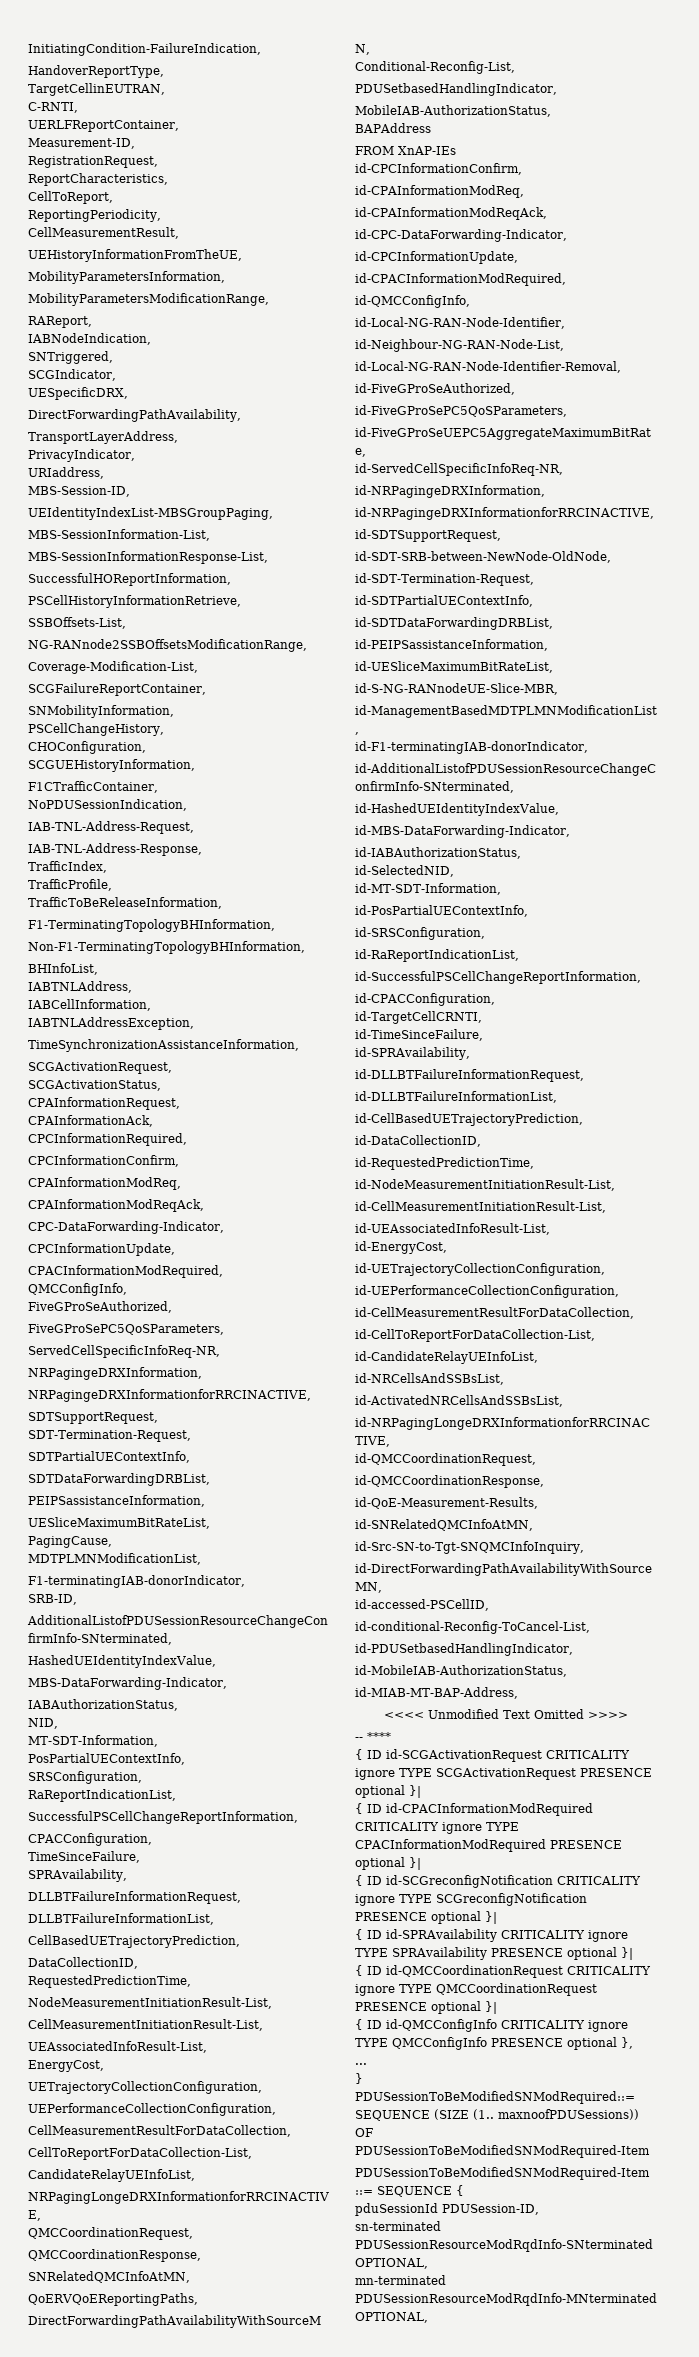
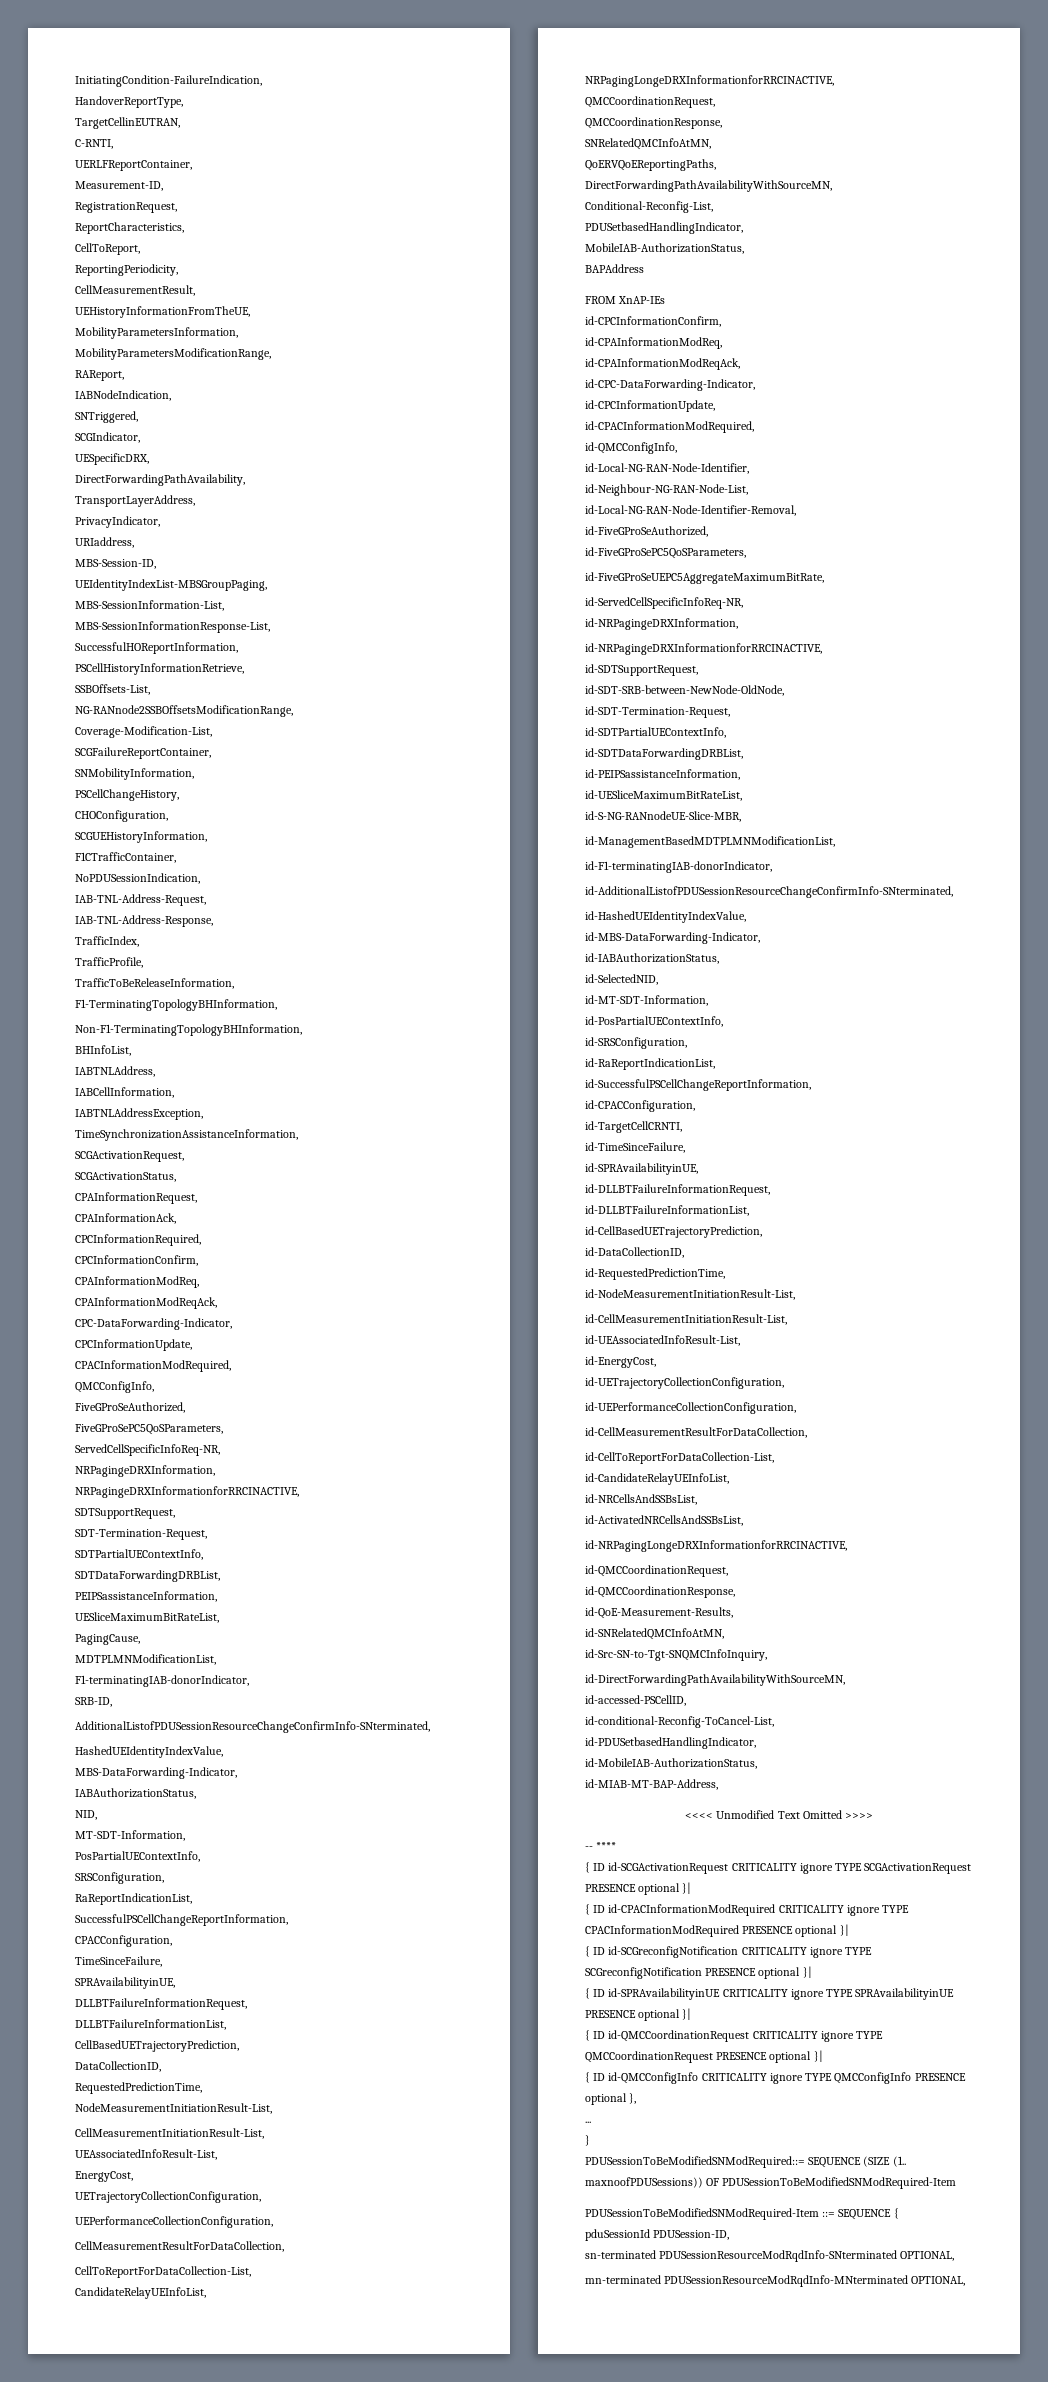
[28,1869,127,1882] SPRAvailability, -> [75,1977,175,1989] SPRAvailabilityinUE,
[355,1047,470,1060] id-SPRAvailability, -> [585,1163,698,1175] id-SPRAvailabilityinUE,
[386,1929,628,1942] [355,1947,487,1960] id-SPRAvailability CRITICALITY ignore TYPE SPRAvailability -> [608,1988,955,2000] id-SPRAvailabilityinUE CRITICALITY ignore TYPE SPRAvailabilityinUE

